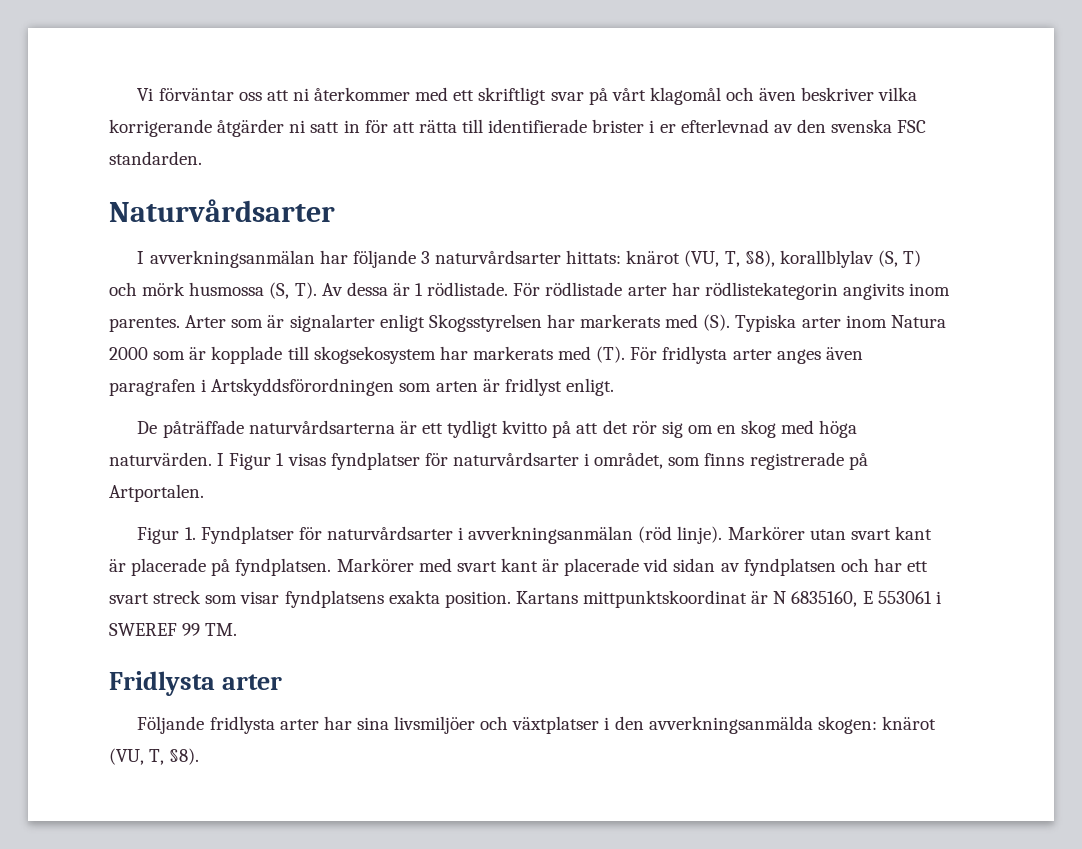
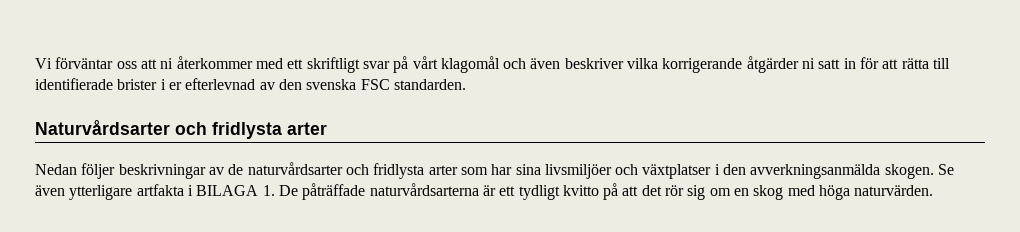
[137,250,922,268] [109,282,951,300] [109,314,946,332] [109,346,863,364] [109,378,614,396] // I avverkningsanmälan har följande 3 naturvårdsarter hittats: knärot (VU, T, §8), korallblylav (S, T) och mörk husmossa (S, T). Av dessa är 1 rödlistade. För rödlistade arter har rödlistekategorin angivits inom parentes. Arter som är signalarter enligt Skogsstyrelsen har markerats med (S). Typiska arter inom Natura 2000 som är kopplade till skogsekosystem har markerats med (T). För fridlysta arter anges även paragrafen i Artskyddsförordningen som arten är fridlyst enligt. // -> [175,122,327,139] [35,162,955,179] [35,184,275,200] och fridlysta arter // Nedan följer beskrivningar av de naturvårdsarter och fridlysta arter som har sina livsmiljöer och växtplatser i den avverkningsanmälda skogen. Se även ytterligare artfakta i BILAGA 1.
[217,452,868,470] [109,484,204,502] [137,526,932,544] [109,558,929,576] [109,590,941,608] [109,623,238,636] [109,671,282,696] [137,716,936,734] [109,748,200,765] I Figur 1 visas fyndplatser för naturvårdsarter i området, som finns registrerade på Artportalen. // Figur 1. Fyndplatser för naturvårdsarter i avverkningsanmälan (röd linje). Markörer utan svart kant är placerade på fyndplatsen. Markörer med svart kant är placerade vid sidan av fyndplatsen och har ett svart streck som visar fyndplatsens exakta position. Kartans mittpunktskoordinat är N 6835160, E 553061 i SWEREF 99 TM. // Fridlysta arter // Följande fridlysta arter har sina livsmiljöer och växtplatser i den avverkningsanmälda skogen: knärot (VU, T, §8). -> (934, 190) none

